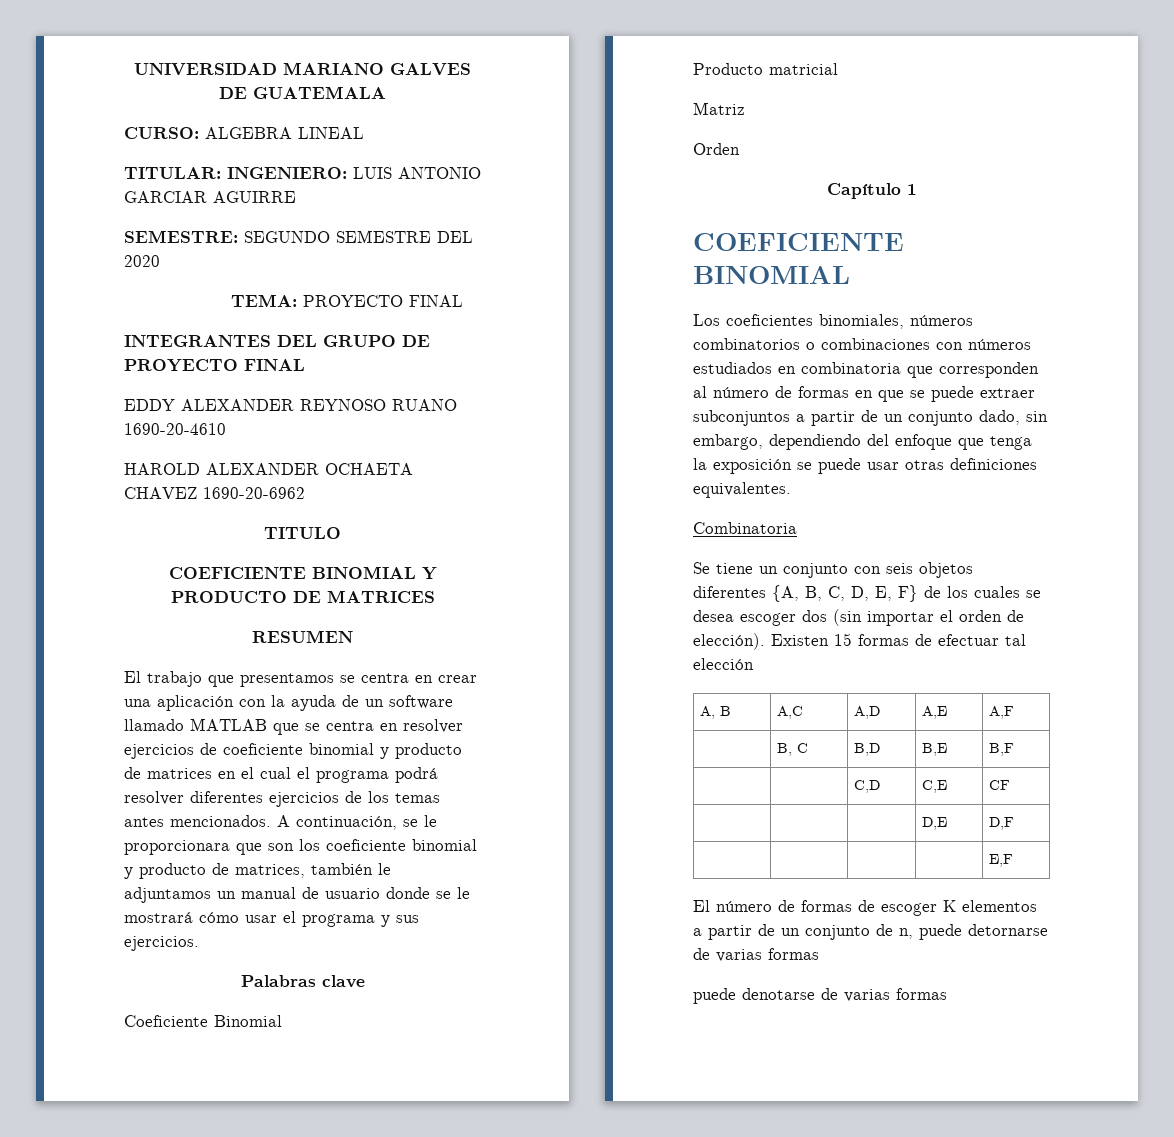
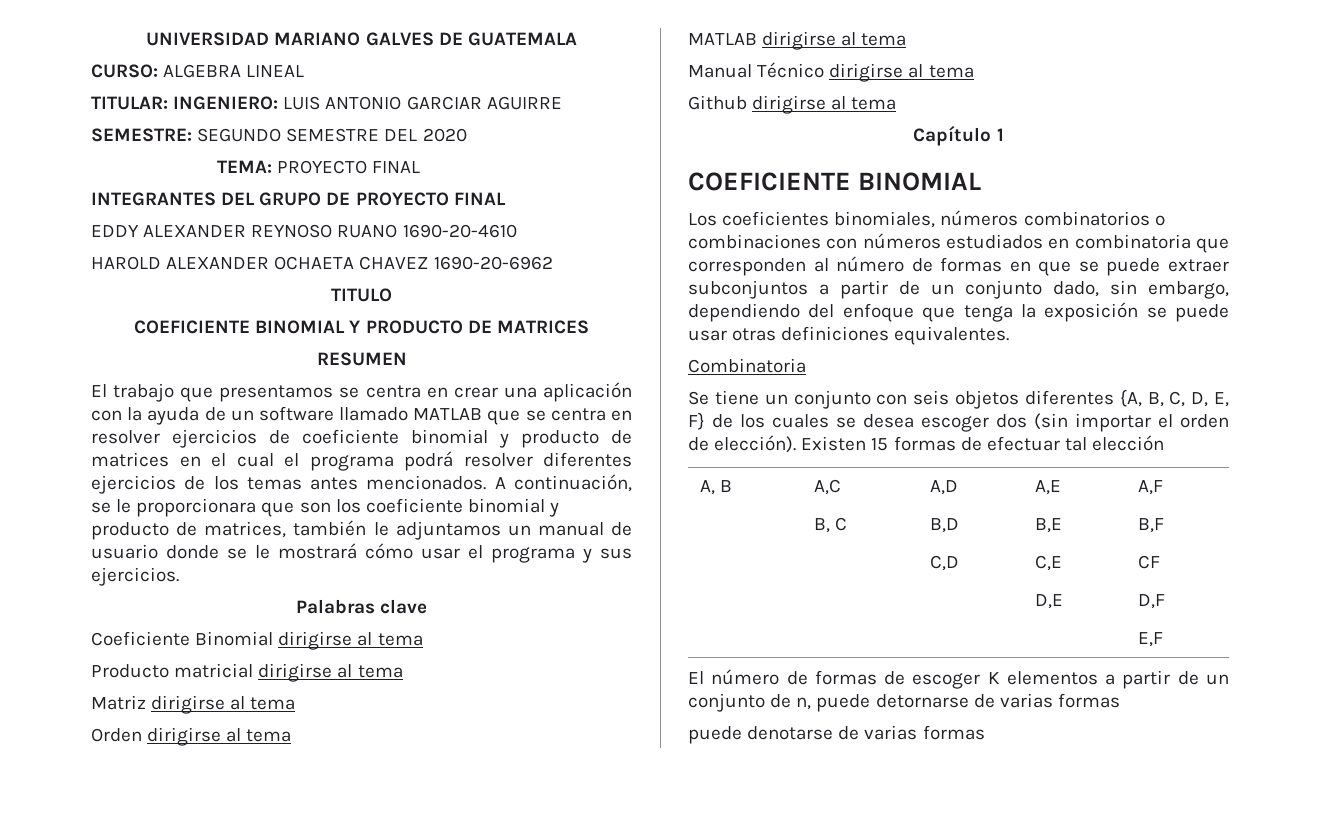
(282, 1021) none -> [278,631,423,650] dirigirse al tema
[693,102,745,115] [693,143,740,155] // Matriz // Orden -> [258,663,403,682] [91,695,296,714] [91,727,292,746] [688,31,907,50] [688,62,974,82] [688,95,897,114] dirigirse al tema // Matriz dirigirse al tema // Orden dirigirse al tema // MATLAB dirigirse al tema // Manual Técnico dirigirse al tema // Github dirigirse al tema

